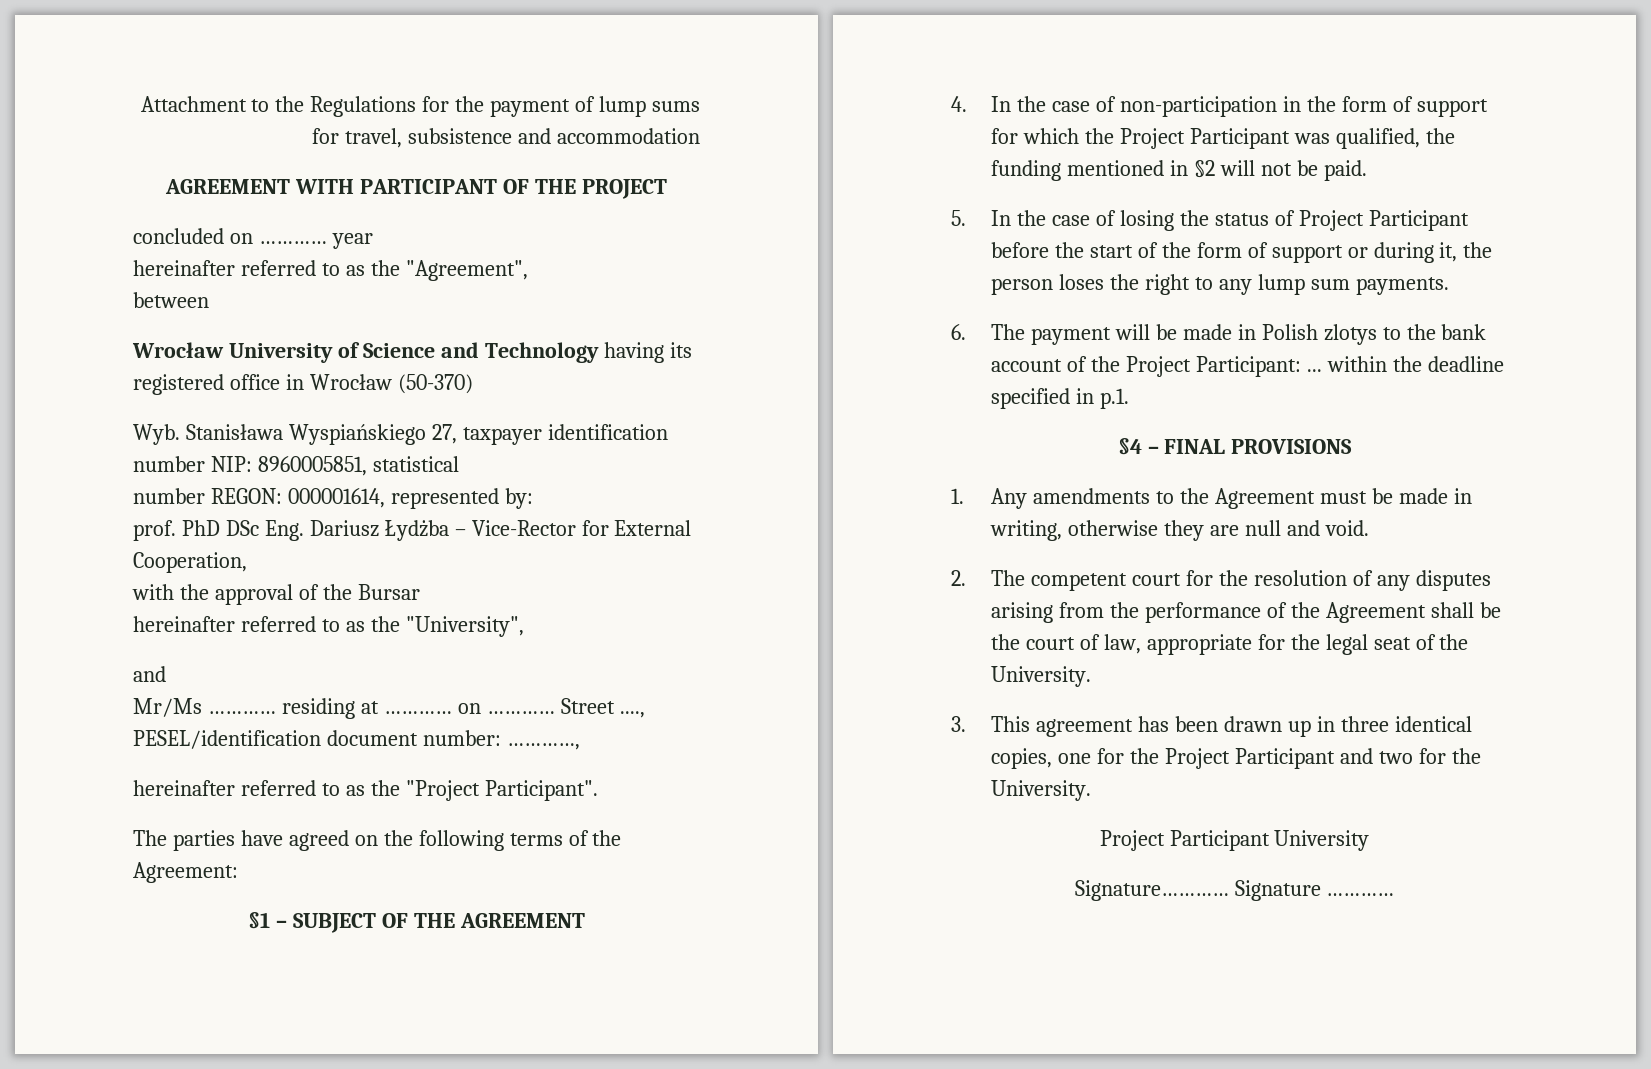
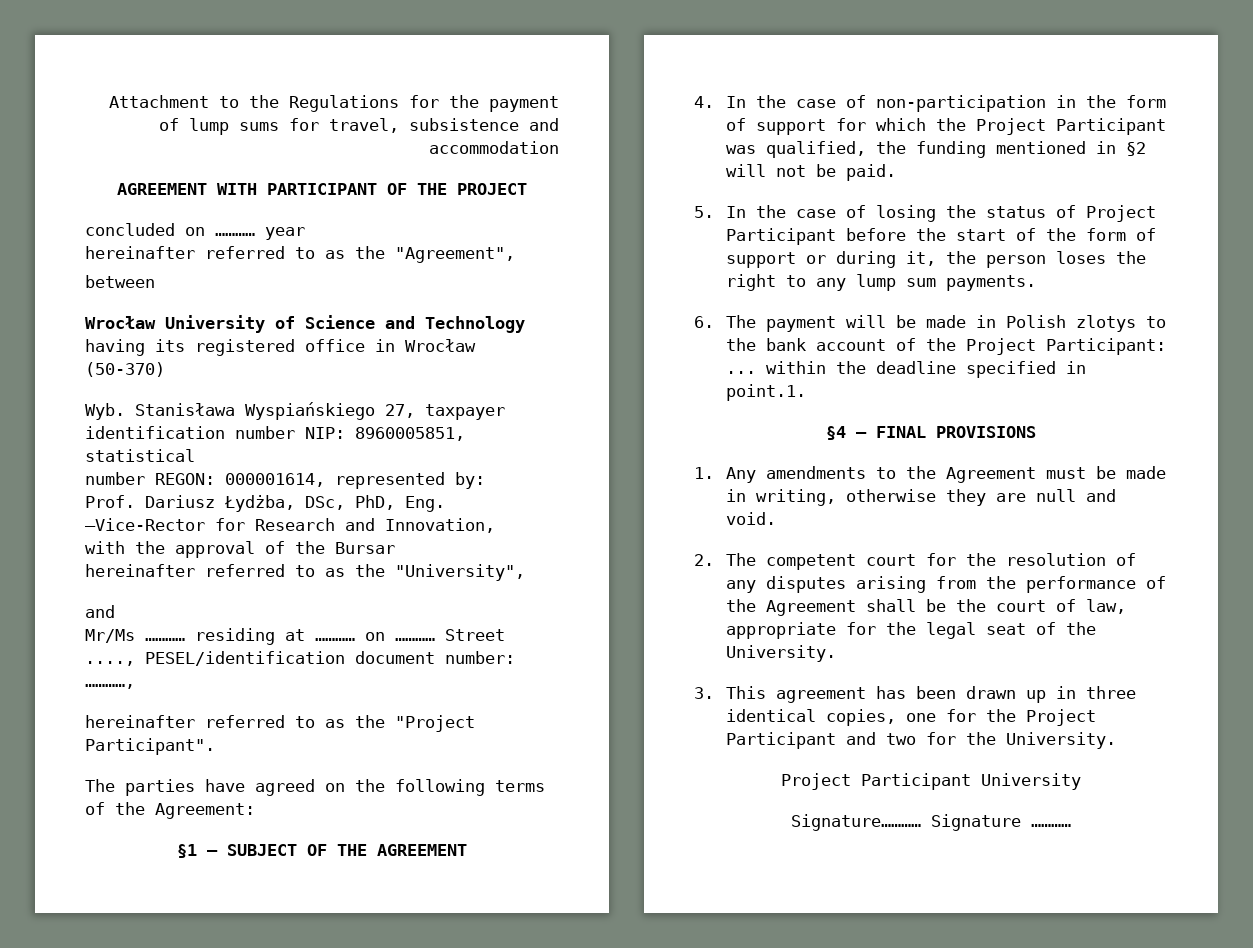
[133,520,692,541] [133,552,247,573] prof. PhD DSc Eng. Dariusz Łydżba – Vice-Rector for External Cooperation, -> [85,495,445,512] [85,518,495,533] Prof. Dariusz Łydżba, DSc, PhD, Eng. –Vice-Rector for Research and Innovation,
[1099,388,1129,409] p.1. -> [725,384,806,401] point.1.

